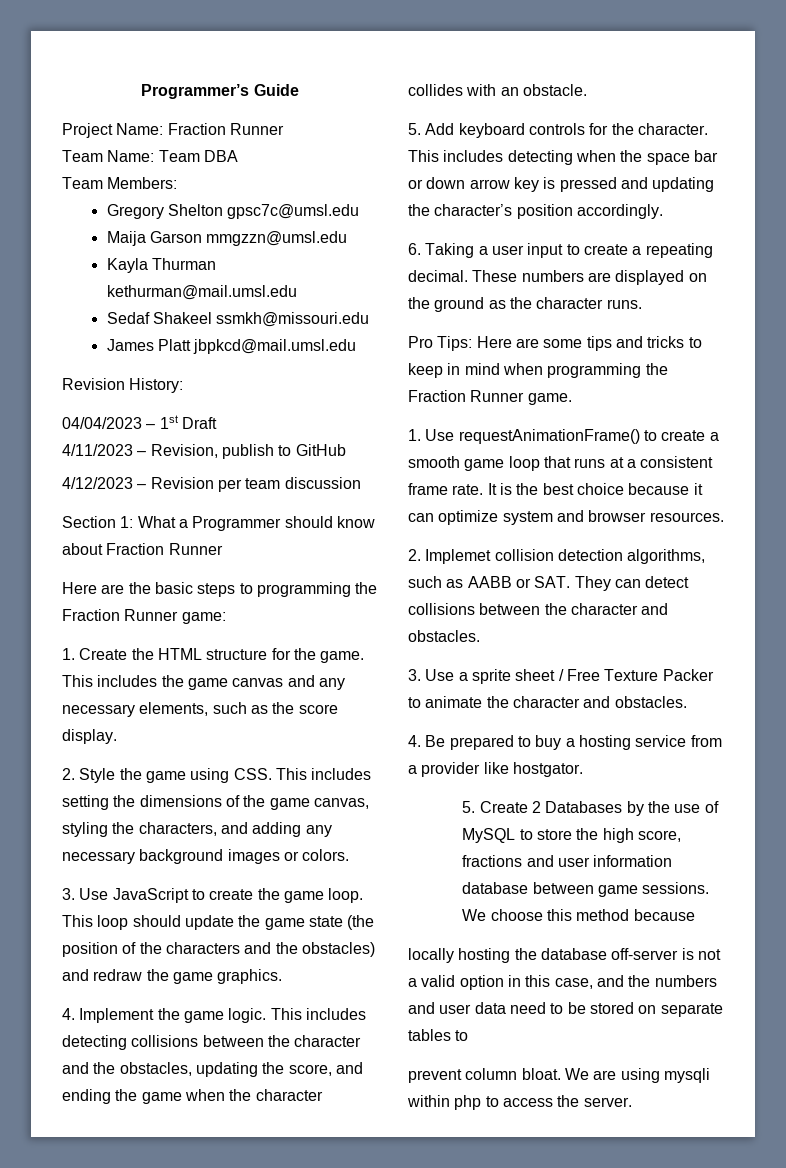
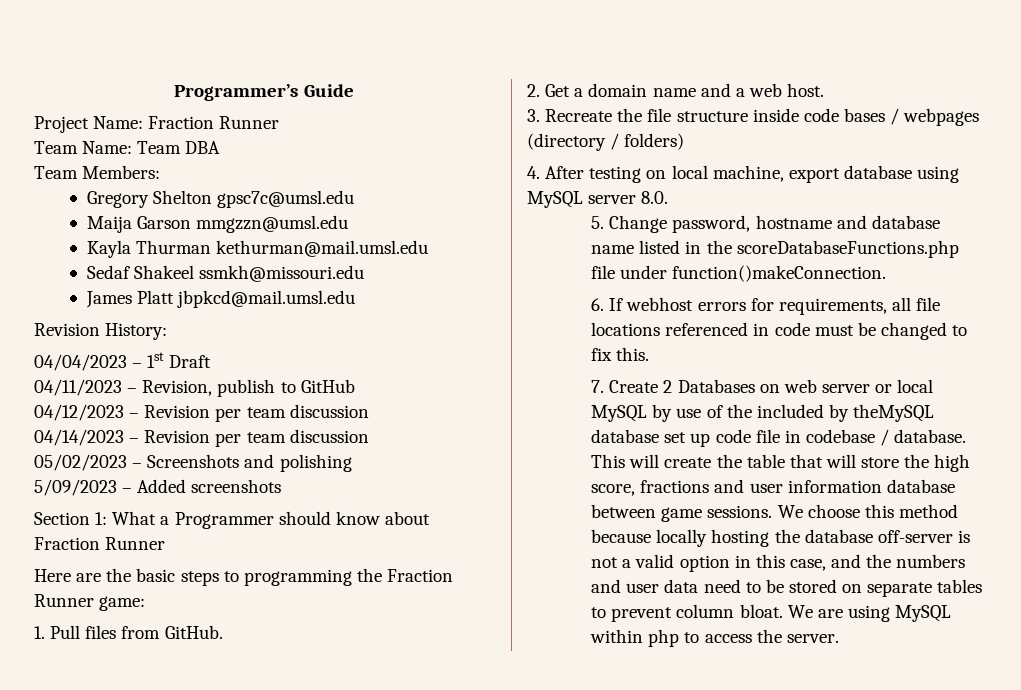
[62,444,133,456] 4/11/2023 -> [34,379,122,396] 04/11/2023
[62,477,361,492] 4/12/2023 – Revision per team discussion -> [34,404,369,422] [34,429,369,447] [34,454,352,472] [34,479,282,496] 04/12/2023 – Revision per team discussion // 04/14/2023 – Revision per team discussion // 05/02/2023 – Screenshots and polishing // 5/09/2023 – Added screenshots
[79,648,365,663] [62,675,345,690] [62,702,338,717] [62,729,117,744] [62,768,372,783] [62,795,369,810] [62,822,332,837] [62,849,350,864] [62,888,364,903] [62,915,375,930] [62,942,375,957] [62,969,283,984] [62,1008,366,1023] [62,1035,362,1050] [62,1062,363,1077] [62,1089,323,1104] [408,84,587,96] [408,123,708,138] [408,150,718,165] [408,177,715,192] [408,204,663,219] [408,243,713,258] [408,270,707,285] [408,297,642,312] [408,336,702,351] [408,363,668,378] [408,390,572,405] [408,429,719,444] [408,456,714,471] [408,483,703,495] [408,510,724,525] [408,549,706,564] [408,576,690,591] [408,603,669,615] [408,630,480,642] [408,669,714,684] [408,696,687,708] [408,735,722,750] [408,762,583,777] [462,801,719,816] [462,828,533,843] Create the HTML structure for the game. This includes the game canvas and any necessary elements, such as the score display. // 2. Style the game using CSS. This includes setting the dimensions of the game canvas, styling the characters, and adding any necessary background images or colors. // 3. Use JavaScript to create the game loop. This loop should update the game state (the position of the characters and the obstacles) and redraw the game graphics. // 4. Implement the game logic. This includes detecting collisions between the character and the obstacles, updating the score, and ending the game when the character collides with an obstacle. // 5. Add keyboard controls for the character. This includes detecting when the space bar or down arrow key is pressed and updating the character’s position accordingly. // 6. Taking a user input to create a repeating decimal. These numbers are displayed on the ground as the character runs. // Pro Tips: Here are some tips and tricks to keep in mind when programming the Fraction Runner game. // 1. Use requestAnimationFrame() to create a smooth game loop that runs at a consistent frame rate. It is the best choice because it can optimize system and browser resources. // 2. Implemet collision detection algorithms, such as AABB or SAT. They can detect collisions between the character and obstacles. // 3. Use a sprite sheet / Free Texture Packer to animate the character and obstacles. // 4. Be prepared to buy a hosting service from a provider like hostgator. // 5. Create 2 Databases by the use of MySQL to -> [50,625,223,639] [527,83,825,97] [527,108,980,126] [527,133,685,151] [527,165,960,183] [527,191,669,208] [591,215,940,233] [591,240,959,258] [591,265,887,282] [591,297,941,315] [591,322,968,340] [591,347,650,361] [591,379,934,393] [591,404,935,422] [591,429,967,447] [591,454,856,468] Pull files from GitHub. // 2. Get a domain name and a web host. // 3. Recreate the file structure inside code bases / webpages (directory / folders) // 4. After testing on local machine, export database using MySQL server 8.0. // 5. Change password, hostname and database name listed in the scoreDatabaseFunctions.php file under function()makeConnection. // 6. If webhost errors for requirements, all file locations referenced in code must be changed to fix this. // 7. Create 2 Databases on web server or local MySQL by use of the included by theMySQL database set up code file in codebase / database. This will create the table that will
(695, 915) // -> (652, 536) none
(469, 1035) // -> (607, 612) none
[663,1068,710,1083] mysqli -> [895,605,952,622] MySQL

